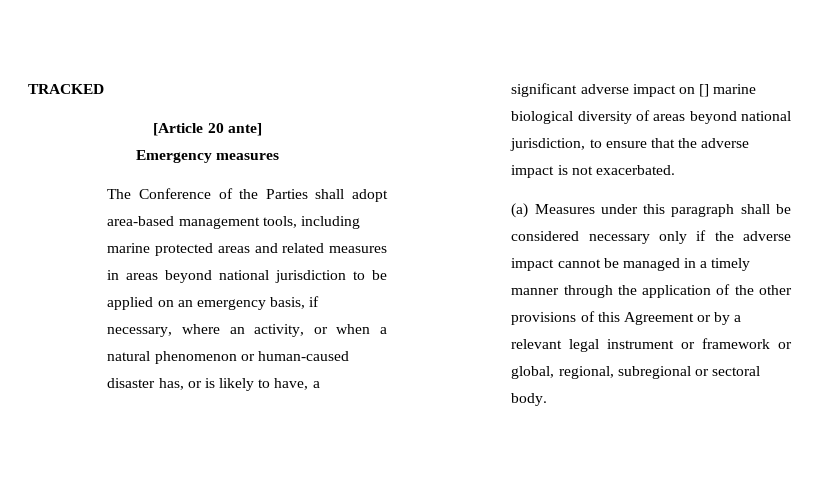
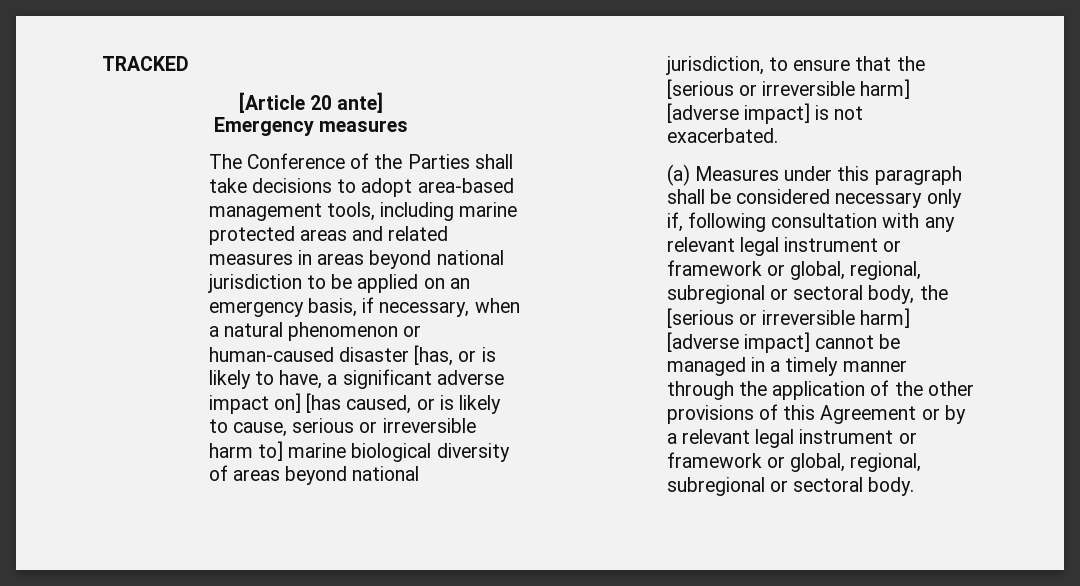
(345, 194) none -> [208,178,357,193] take decisions to
[181,324,328,337] where an activity, or -> (470, 309) none
[158,378,184,390] has, -> [414,345,454,366] [has,
[678,84,710,97] on [] -> [273,393,502,414] [208,418,476,437] [208,441,283,461] on] [has caused, or is likely to cause, serious or irreversible harm to]
[701,138,750,148] [511,165,555,178] adverse impact -> [666,79,911,99] [666,103,810,124] [serious or irreversible harm] [adverse impact]
[696,230,791,241] [511,258,555,271] if the adverse impact -> [666,212,955,232] [666,237,902,256] [666,260,922,280] [666,285,948,304] [666,308,911,328] [666,332,810,353] if, following consultation with any relevant legal instrument or framework or global, regional, subregional or sectoral body, the [serious or irreversible harm] [adverse impact]

